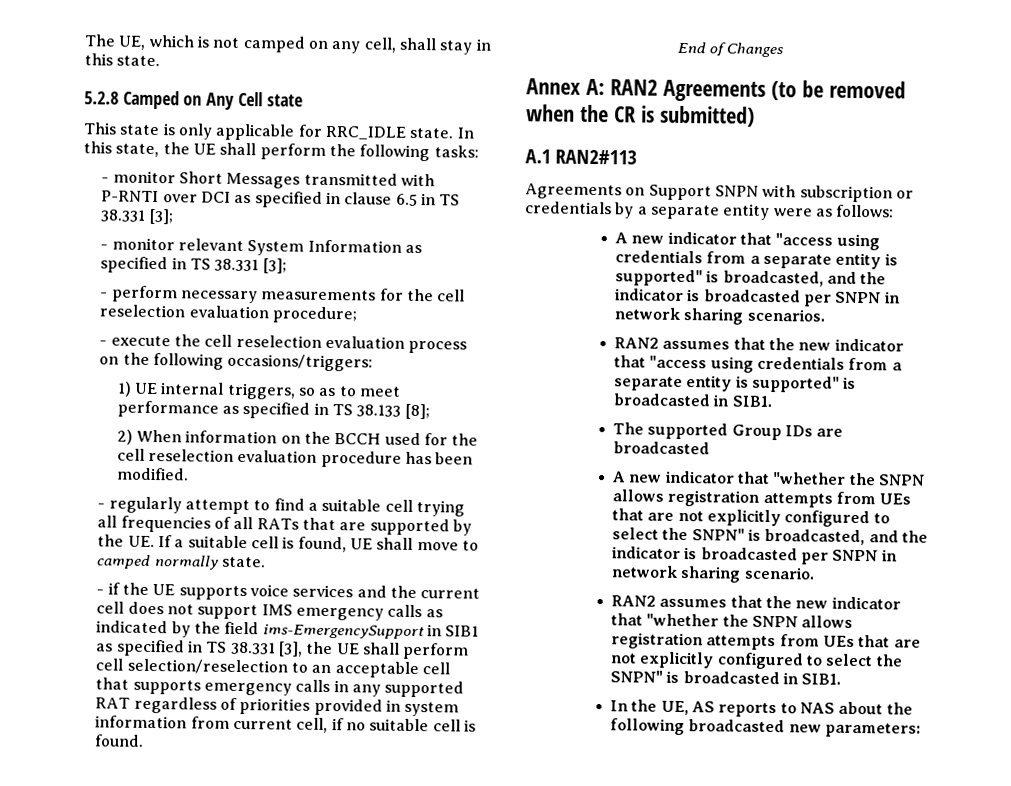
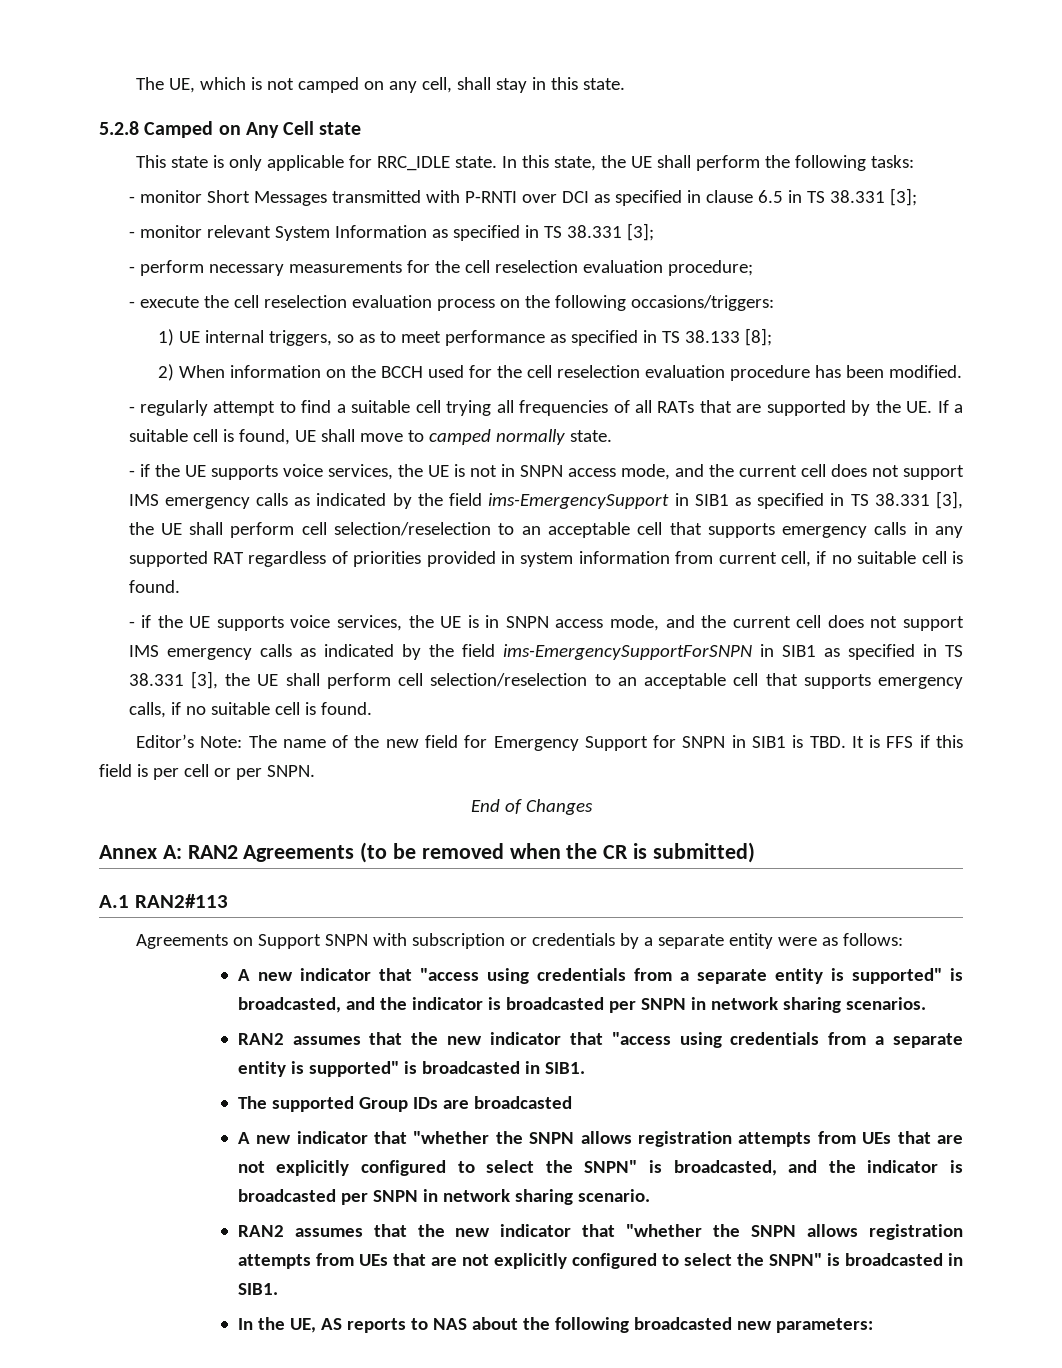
[292,584,354,598] services -> [327,464,670,480] services, the UE is not in SNPN access mode,
(145, 740) none -> [128,615,964,631] [128,644,964,660] [128,671,963,689] [128,702,372,718] [136,734,963,751] [99,764,315,780] // - if the UE supports voice services, the UE is in SNPN access mode, and the current cell does not support IMS emergency calls as indicated by the field ims-EmergencySupportForSNPN in SIB1 as specified in TS 38.331 [3], the UE shall perform cell selection/reselection to an acceptable cell that supports emergency calls, if no suitable cell is found. // Editor’s Note: The name of the new field for Emergency Support for SNPN in SIB1 is TBD. It is FFS if this field is per cell or per SNPN.

